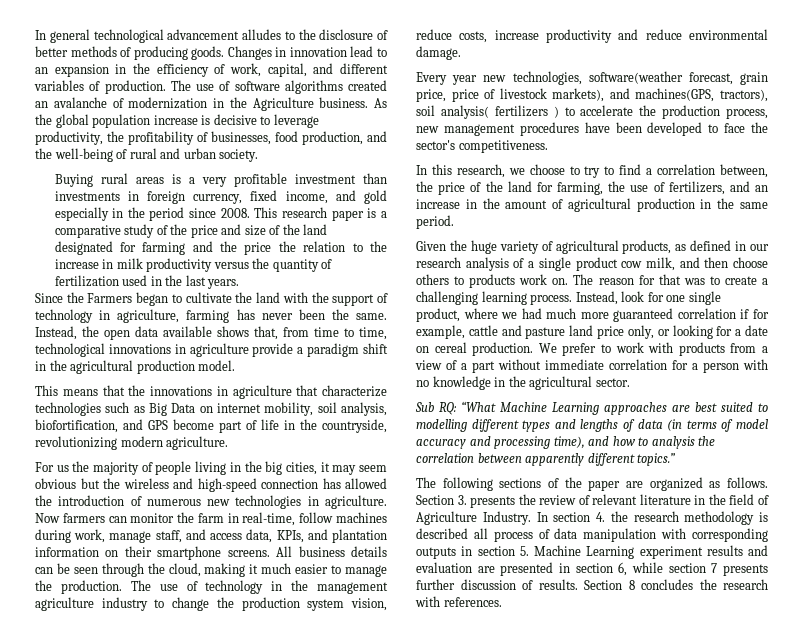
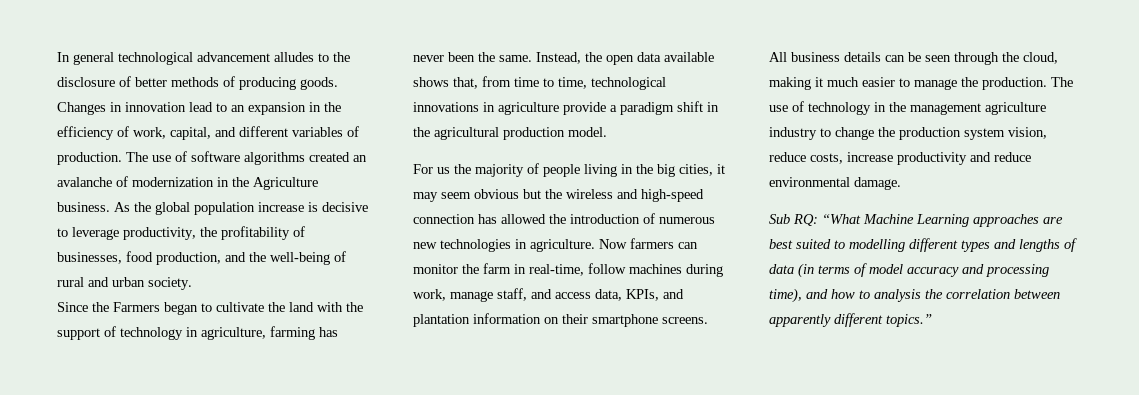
[54,173,388,187] [54,190,388,204] [54,207,387,221] [54,224,328,238] [54,241,387,255] [54,258,333,272] [54,275,240,289] // Buying rural areas is a very profitable investment than investments in foreign currency, fixed income, and gold especially in the period since 2008. This research paper is a comparative study of the price and size of the land designated for farming and the price the relation to the increase in milk productivity versus the quantity of fertilization used in the last years. -> (192, 283) none
[35,385,387,399] [35,402,387,416] [35,419,387,433] [35,436,229,450] // This means that the innovations in agriculture that characterize technologies such as Big Data on internet mobility, soil analysis, biofortification, and GPS become part of life in the countryside, revolutionizing modern agriculture. -> (607, 132) none
[416,71,768,85] [416,88,768,102] [416,105,768,119] [416,122,768,136] [416,140,548,153] [416,164,768,178] [416,181,768,195] [416,198,768,212] [416,215,454,229] [416,240,769,254] [416,257,768,271] [416,274,768,288] [416,291,721,305] [416,308,769,322] [416,325,768,339] [416,342,768,356] [415,359,768,373] [416,376,630,390] // Every year new technologies, software(weather forecast, grain price, price of livestock markets), and machines(GPS, tractors), soil analysis( fertilizers ) to accelerate the production process, new management procedures have been developed to face the sector's competitiveness. // In this research, we choose to try to find a correlation between, the price of the land for farming, the use of fertilizers, and an increase in the amount of agricultural production in the same period. // Given the huge variety of agricultural products, as defined in our research analysis of a single product cow milk, and then choose others to products work on. The reason for that was to create a challenging learning process. Instead, look for one single product, where we had much more guaranteed correlation if for example, cattle and pasture land price only, or looking for a date on cereal production. We prefer to work with products from a view of a part without immediate correlation for a person with no knowledge in the agricultural sector. -> (901, 183) none
[416,477,768,491] [416,494,769,508] [416,511,768,525] [416,528,768,542] [416,545,768,559] [416,562,768,576] [416,579,768,590] [415,596,502,607] // The following sections of the paper are organized as follows. Section 3. presents the review of relevant literature in the field of Agriculture Industry. In section 4. the research methodology is described all process of data manipulation with corresponding outputs in section 5. Machine Learning experiment results and evaluation are presented in section 6, while section 7 presents further discussion of results. Section 8 concludes the research with references. -> (932, 320) none

